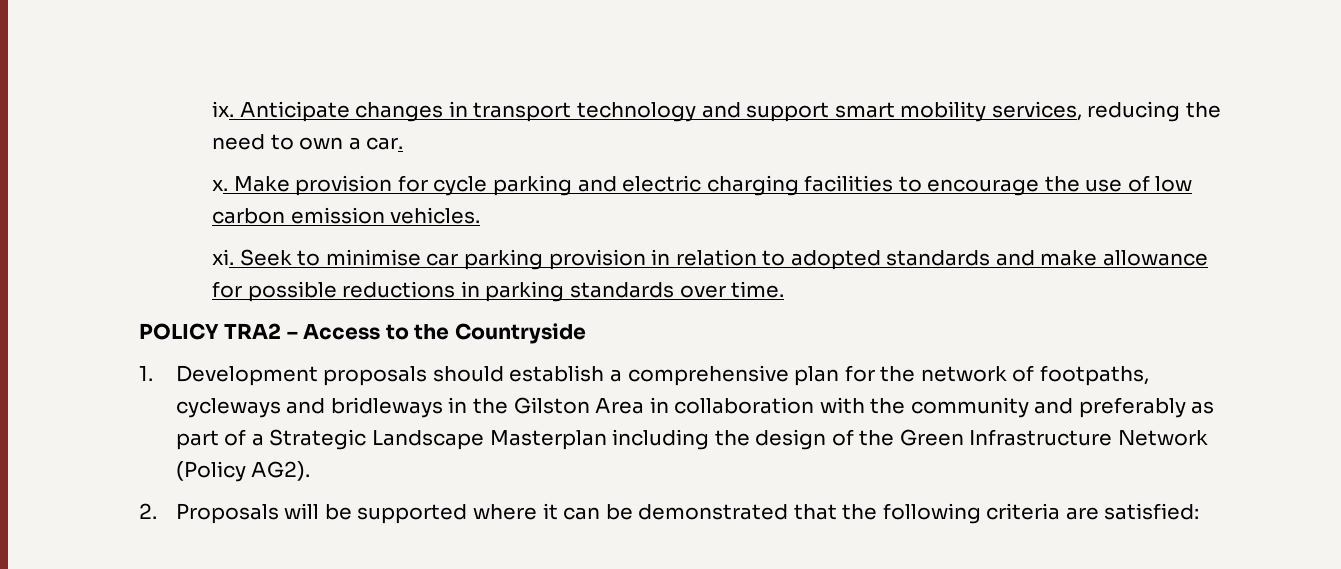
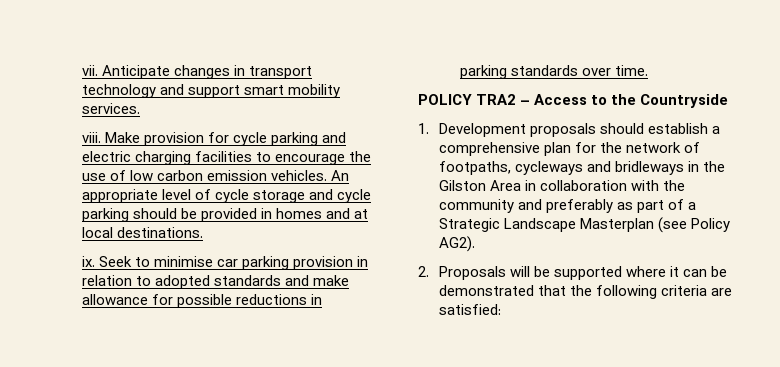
[212,101,235,117] ix. -> [81,65,98,76] vii.
[991,101,1221,122] [212,134,404,150] [212,180,229,191] services, reducing the need to own a car. // x. -> [81,103,140,114] [81,132,101,143] services. // viii.
[212,249,235,265] // xi. -> [330,170,349,181] [81,189,371,203] [81,208,368,222] [81,227,203,238] [81,256,95,267] An appropriate level of cycle storage and cycle parking should be provided in homes and at local destinations. // ix.
[612,429,1208,450] [175,461,246,482] including the design of the Green Infrastructure Network (Policy -> [657,217,730,233] (see Policy

